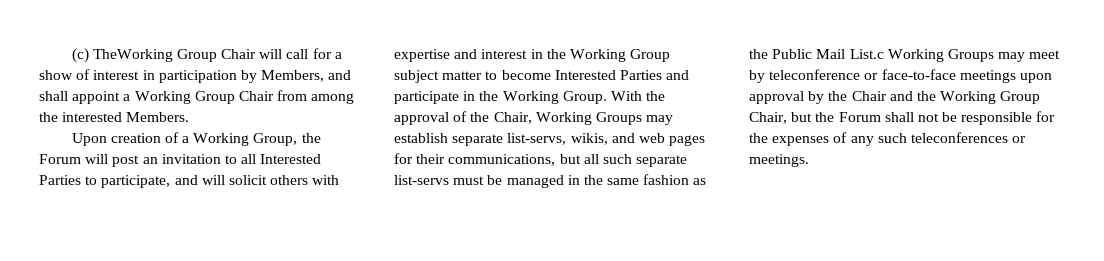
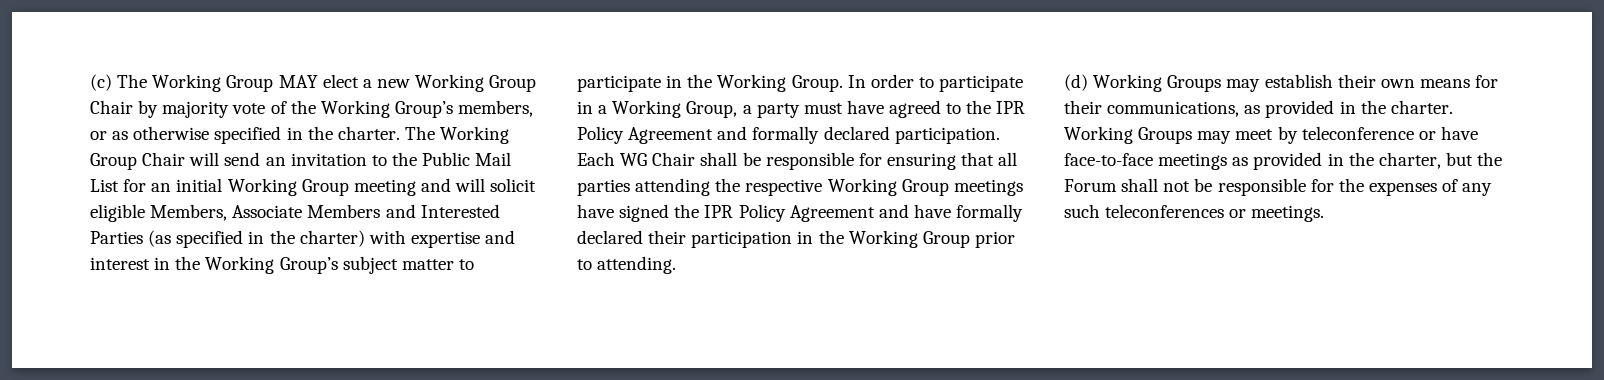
[92,48,342,62] [39,69,352,83] [39,90,355,104] [39,112,190,122] [71,132,321,146] [39,154,322,167] [39,175,309,188] TheWorking Group Chair will call for a show of interest in participation by Members, and shall appoint a Working Group Chair from among the interested Members. // Upon creation of a Working Group, the Forum will post an invitation to all Interested Parties to participate, and will solicit others -> [117,74,537,92] [90,100,534,118] [90,126,510,144] [90,152,512,170] [90,178,537,196] [90,204,500,222] [90,230,365,248] The Working Group MAY elect a new Working Group Chair by majority vote of the Working Group’s members, or as otherwise specified in the charter. The Working Group Chair will send an invitation to the Public Mail List for an initial Working Group meeting and will solicit eligible Members, Associate Members and Interested Parties (as specified in the charter)
[630,49,671,62] Group -> [279,257,338,274] Group’s
[501,70,690,80] become Interested Parties and -> (474, 264) none
[610,91,666,101] [394,111,674,125] [394,133,706,146] [394,153,688,167] [394,174,707,188] [749,49,884,59] With the approval of the Chair, Working Groups may establish separate list-servs, wikis, and web pages for their communications, but all such separate list-servs must be managed in the same fashion as the Public Mail List.c -> [847,74,1024,92] [577,100,1026,118] [577,126,1000,144] [577,152,1018,170] [577,178,1023,196] [577,204,1024,222] [577,230,1015,248] [577,256,677,274] [1064,74,1499,92] [1064,100,1453,118] In order to participate in a Working Group, a party must have agreed to the IPR Policy Agreement and formally declared participation. Each WG Chair shall be responsible for ensuring that all parties attending the respective Working Group meetings have signed the IPR Policy Agreement and have formally declared their participation in the Working Group prior to attending. // (d) Working Groups may establish their own means for their communications, as provided in the charter.
(879, 76) none -> [1440,126,1478,140] have
[1019,73,1052,83] [749,91,1041,104] [749,112,787,124] upon approval by the Chair and the Working Group Chair, -> [1232,152,1441,170] as provided in the charter,

